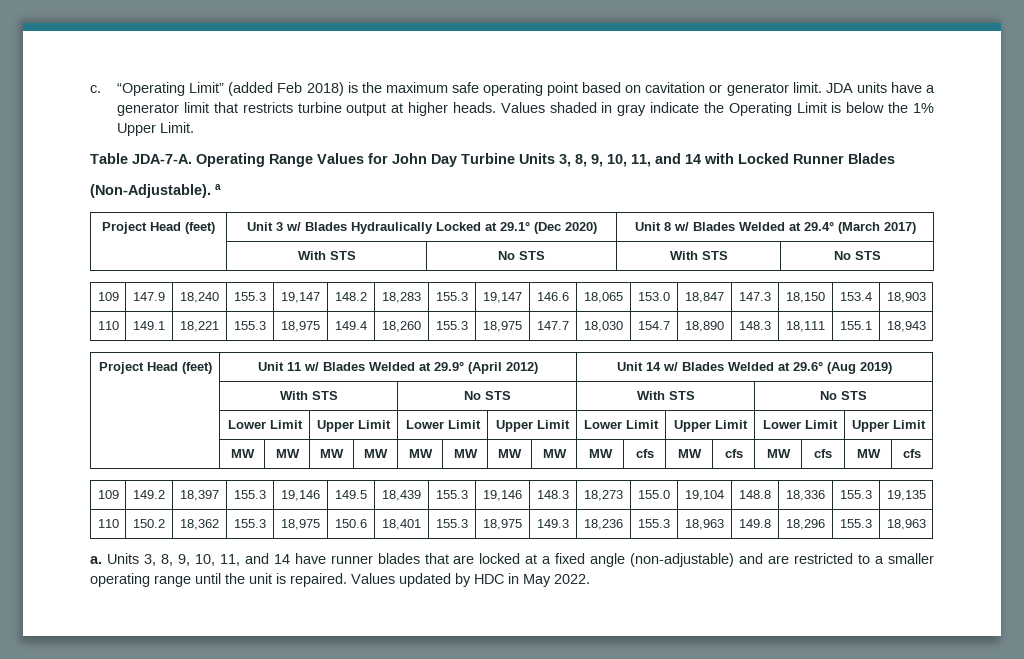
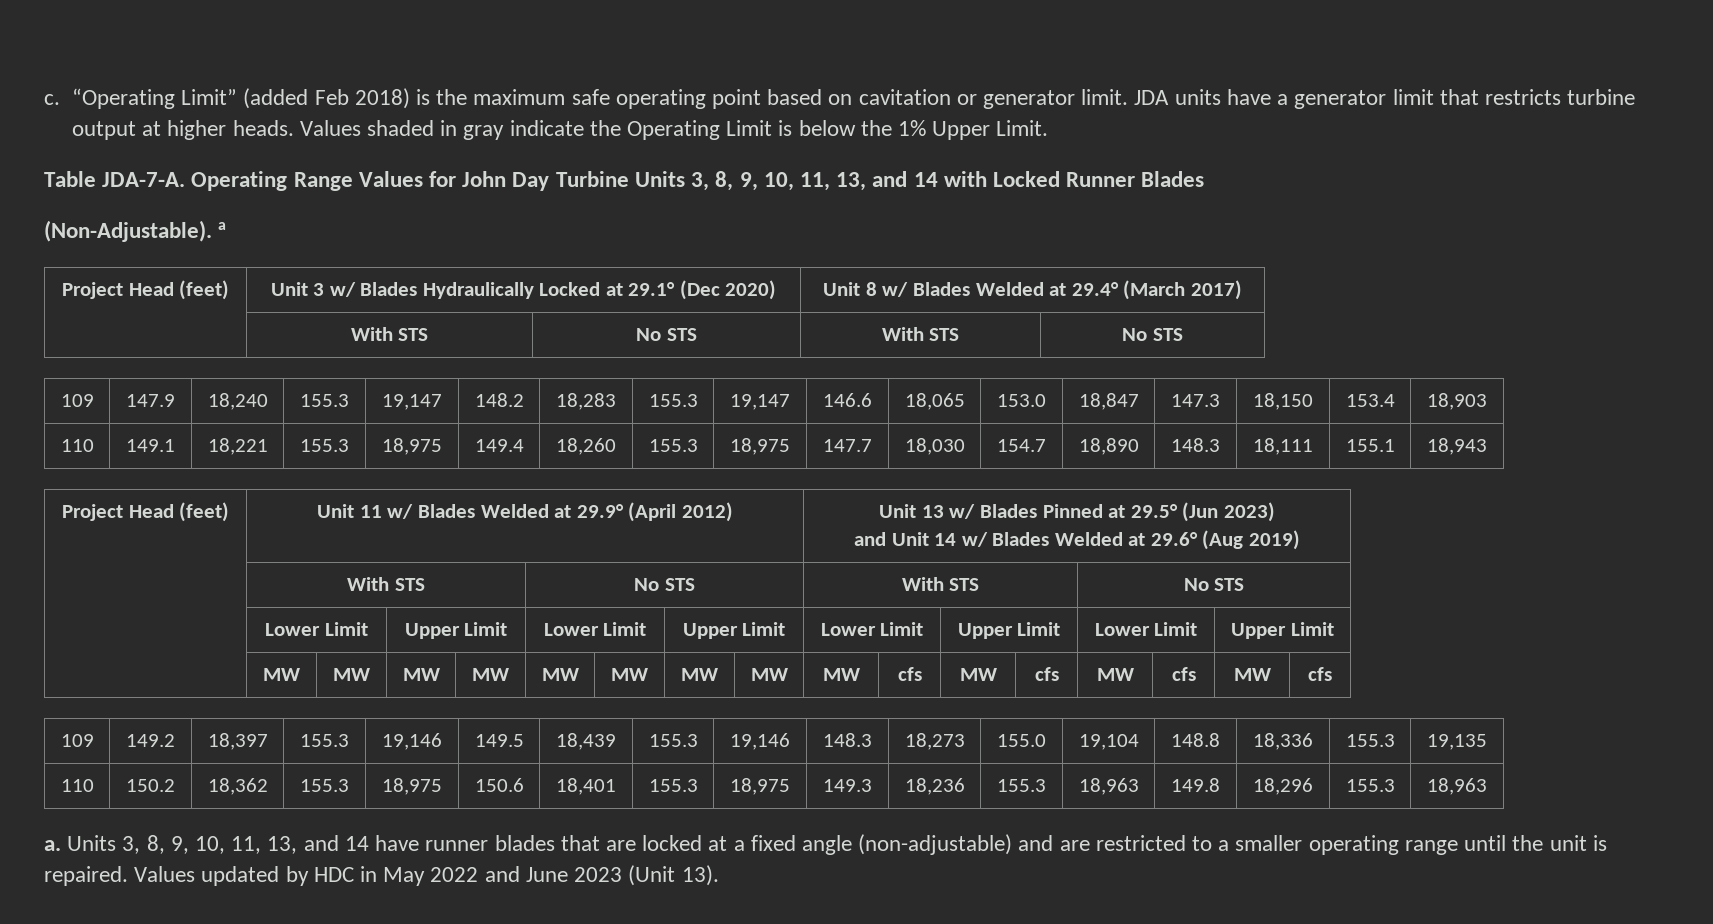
(651, 160) none -> [836,172,867,191] 13,
(643, 366) none -> [921,502,1275,522] [854,532,929,546] 13 w/ Blades Pinned at 29.5° (Jun 2023) // and Unit
(240, 560) none -> [267,836,298,854] 13,
[554,574,590,584] 2022. -> [430,865,719,886] 2022 and June 2023 (Unit 13).

